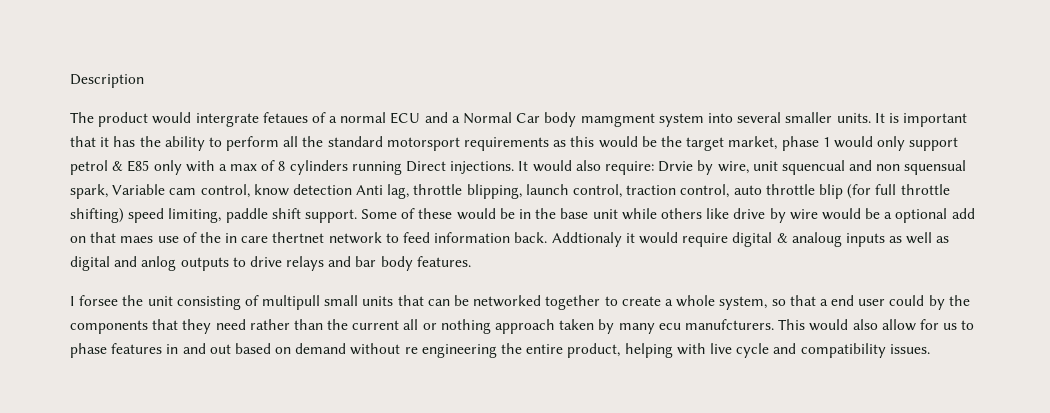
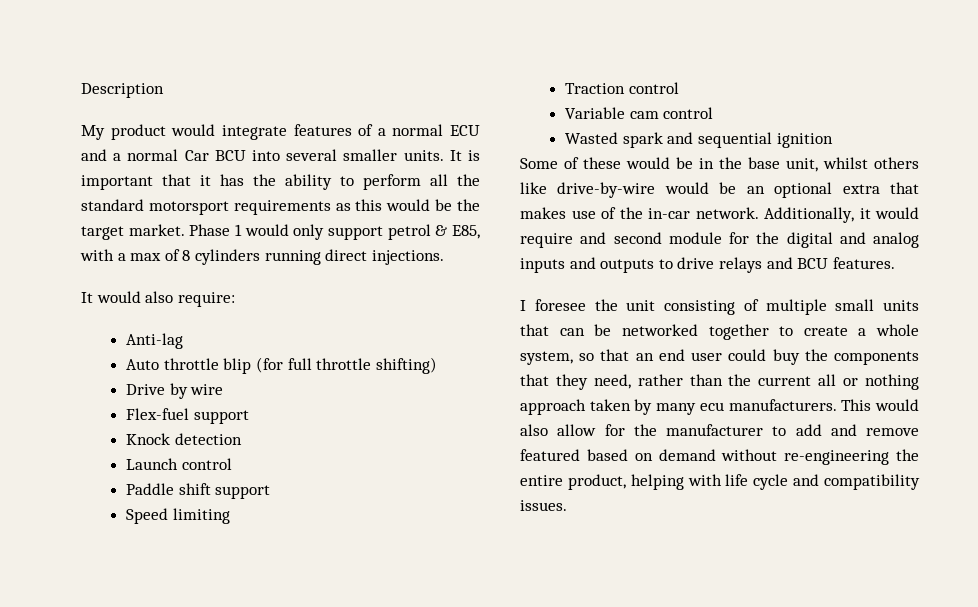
[70,112,94,123] The -> [81,125,105,140] My
[195,112,308,127] intergrate fetaues -> [221,124,352,140] integrate features
[463,112,704,127] Normal Car body mamgment system -> [127,149,246,161] normal Car BCU
[728,136,819,151] market, phase -> [128,224,231,236] market. Phase
[127,160,182,175] E85 only -> [452,225,480,239] E85,
[406,161,447,172] Direct -> [325,249,368,261] direct
(515, 167) none -> (444, 257) //
[658,160,967,175] [70,184,762,199] Drvie by wire, unit squencual and non squensual spark, Variable cam control, know detection Anti lag, throttle blipping, launch control, traction control, auto -> [126,333,184,349] [126,359,160,370] // Anti-lag // Auto
[128,208,357,223] speed limiting, paddle shift support. -> [126,383,224,399] [126,408,249,424] [126,433,242,445] [126,458,232,470] [126,483,271,499] [126,508,230,524] [565,82,679,94] [565,107,714,119] [565,132,833,148] // Drive by wire // Flex-fuel support // Knock detection // Launch control // Paddle shift support // Speed limiting // Traction control // Variable cam control // Wasted spark and sequential ignition //
[592,208,975,223] [70,232,950,247] [70,256,177,271] unit while others like drive by wire would be a optional add on that maes use of the in care thertnet network to feed information back. Addtionaly it would require digital & analoug inputs as well as digital and anlog -> [786,157,919,172] [520,182,919,198] [520,207,919,223] [520,232,919,248] [520,257,596,273] unit, whilst others like drive-by-wire would be an optional extra that makes use of the in-car network. Additionally, it would require and second module for the digital and analog inputs and
[355,256,413,271] bar body -> [797,258,829,269] BCU
[79,295,119,306] forsee -> [534,299,586,311] foresee
[262,295,321,310] multipull -> [765,299,827,315] multiple
[819,299,828,306] a -> [635,353,654,361] an
[928,295,945,310] by -> [772,349,800,365] buy
[215,319,246,330] need -> [593,374,631,389] need,
[684,319,774,330] manufcturers. -> [728,399,837,411] manufacturers.
[943,320,975,330] [70,343,231,358] us to phase features in and out -> [633,424,919,436] [520,449,580,461] the manufacturer to add and remove featured
[404,344,497,358] re engineering -> [784,450,890,465] re-engineering
[709,343,732,354] live -> [725,474,749,486] life

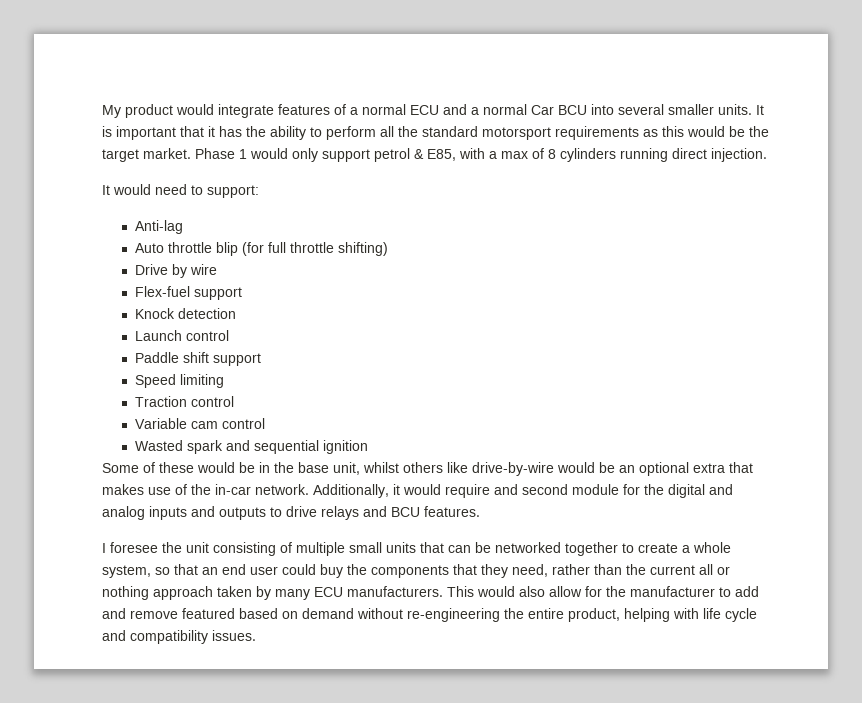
[81,83,164,98] Description // -> (102, 111) none
[371,250,444,265] injections. -> [711,148,767,162] injection.
[145,291,235,307] also require: -> [155,184,259,198] need to support:
[699,402,724,411] ecu -> [314,587,343,597] ECU

